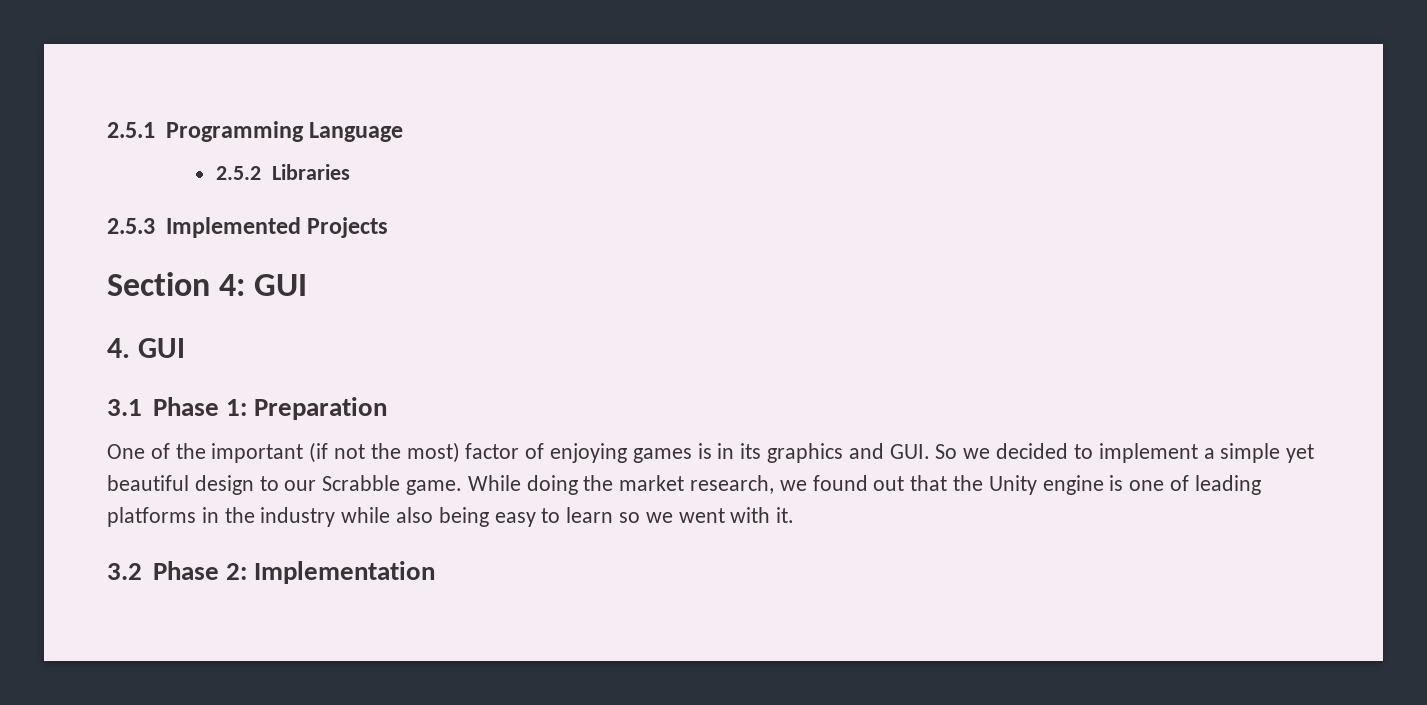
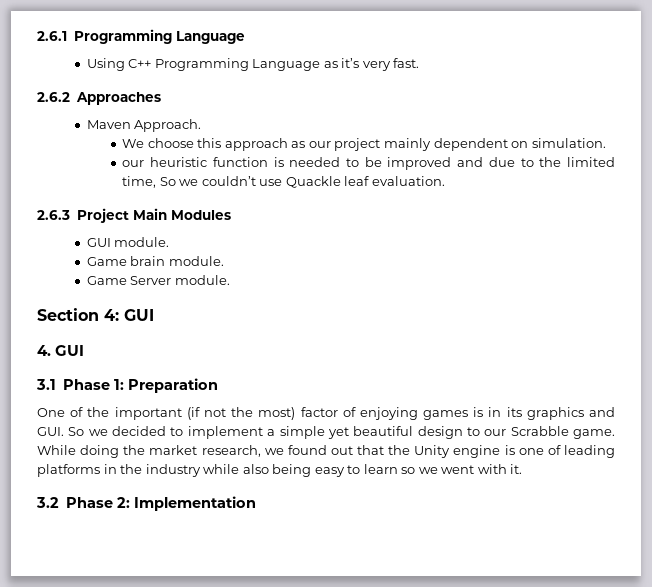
[107,122,155,138] 2.5.1 -> [37,31,67,41] 2.6.1
[215,164,350,180] [107,217,389,238] 2.5.2 Libraries // 2.5.3 Implemented Projects -> [86,58,420,71] [37,92,161,105] [86,119,202,132] [122,138,606,151] [122,157,616,170] [122,176,445,188] [37,208,231,223] [86,237,170,247] [86,256,224,266] [86,275,230,285] Using C++ Programming Language as it’s very fast. // 2.6.2 Approaches // Maven Approach. // We choose this approach as our project mainly dependent on simulation. // our heuristic function is needed to be improved and due to the limited time, So we couldn’t use Quackle leaf evaluation. // 2.6.3 Project Main Modules // GUI module. // Game brain module. // Game Server module.

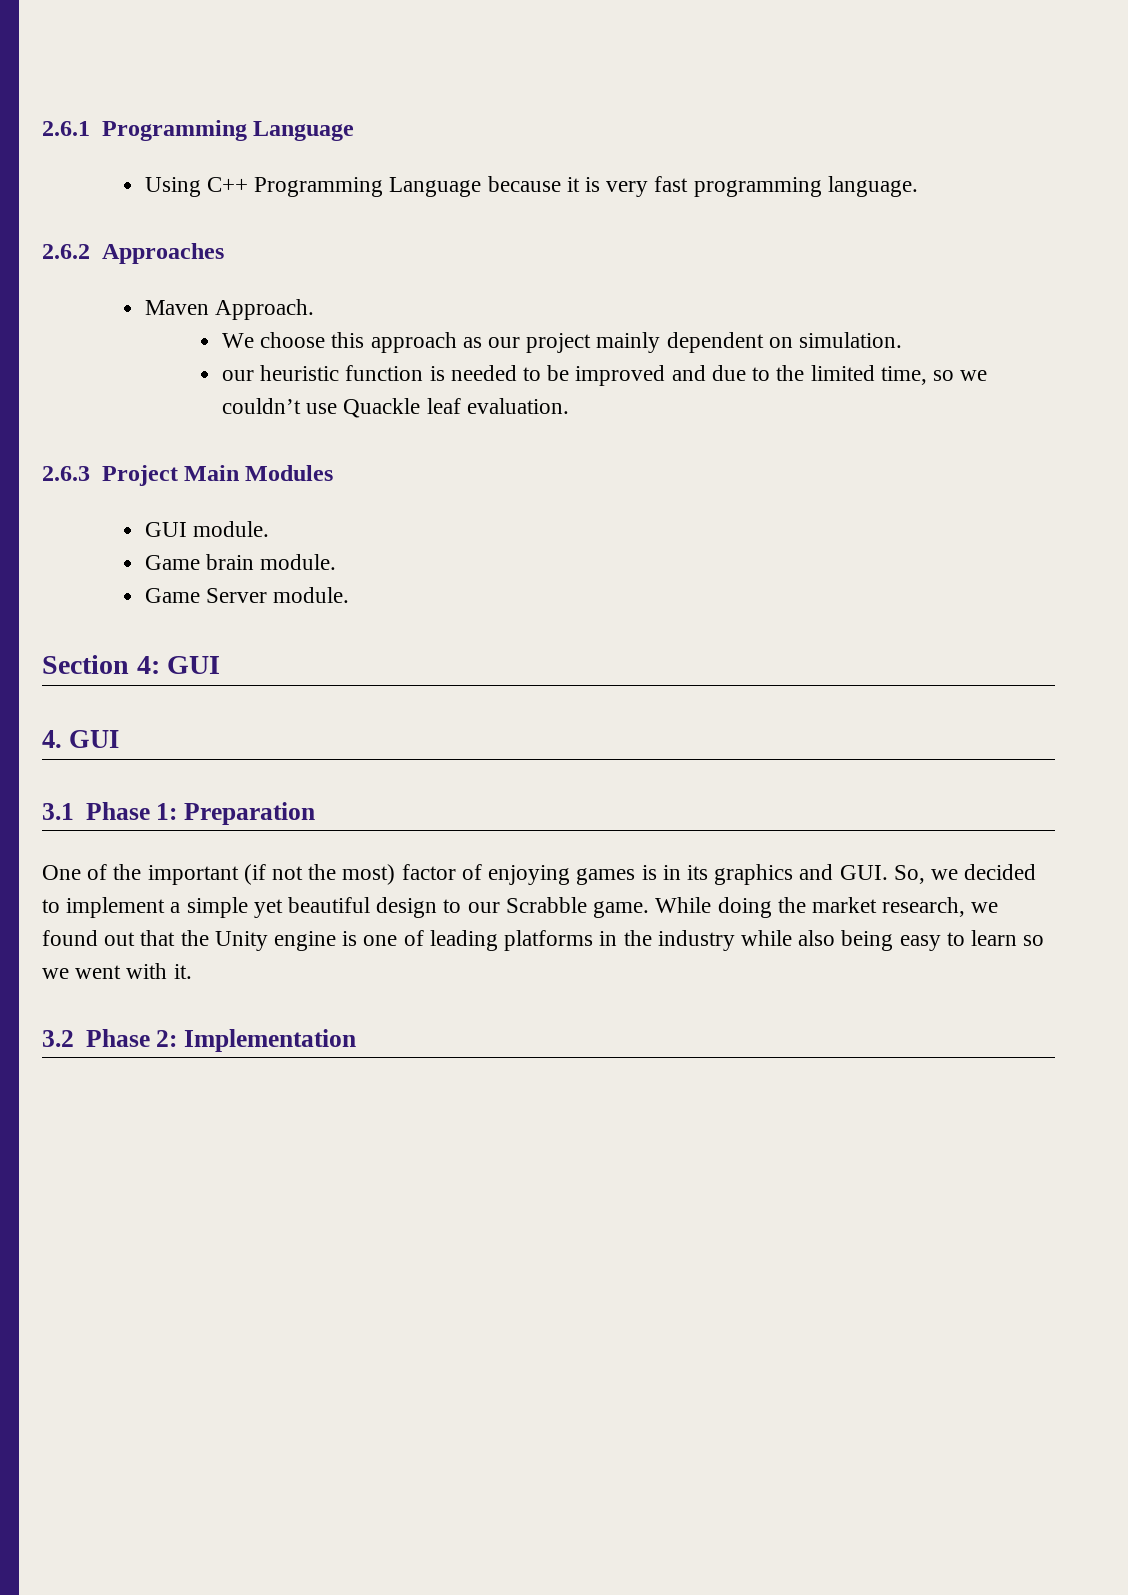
[323,58,420,71] as it’s very fast. -> [487,176,918,197] because it is very fast programming language.
[159,177,176,186] So -> [932,370,954,381] so
[68,427,85,436] So -> [893,865,925,884] So,

